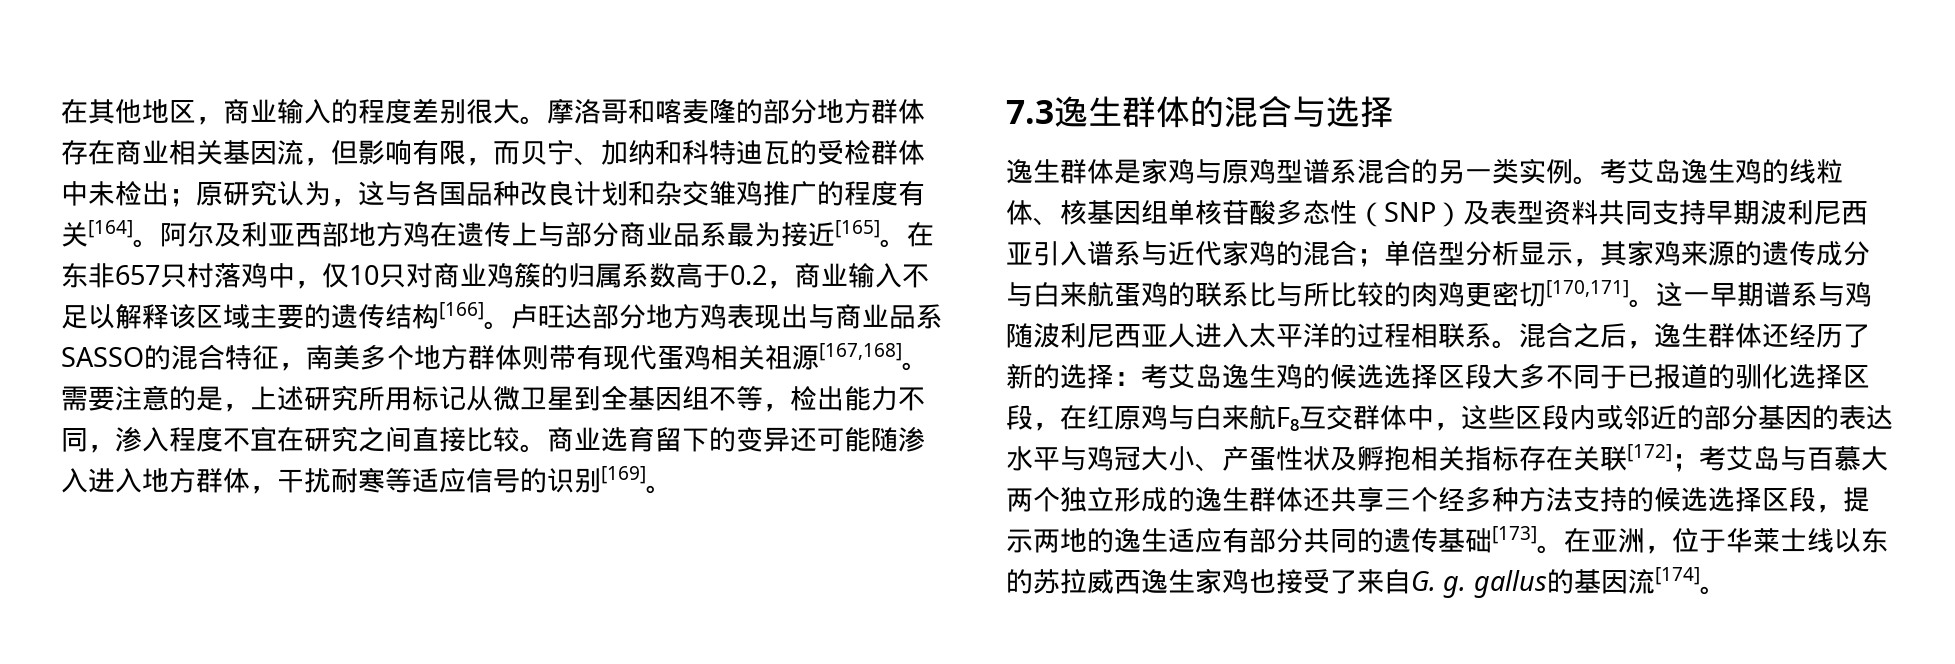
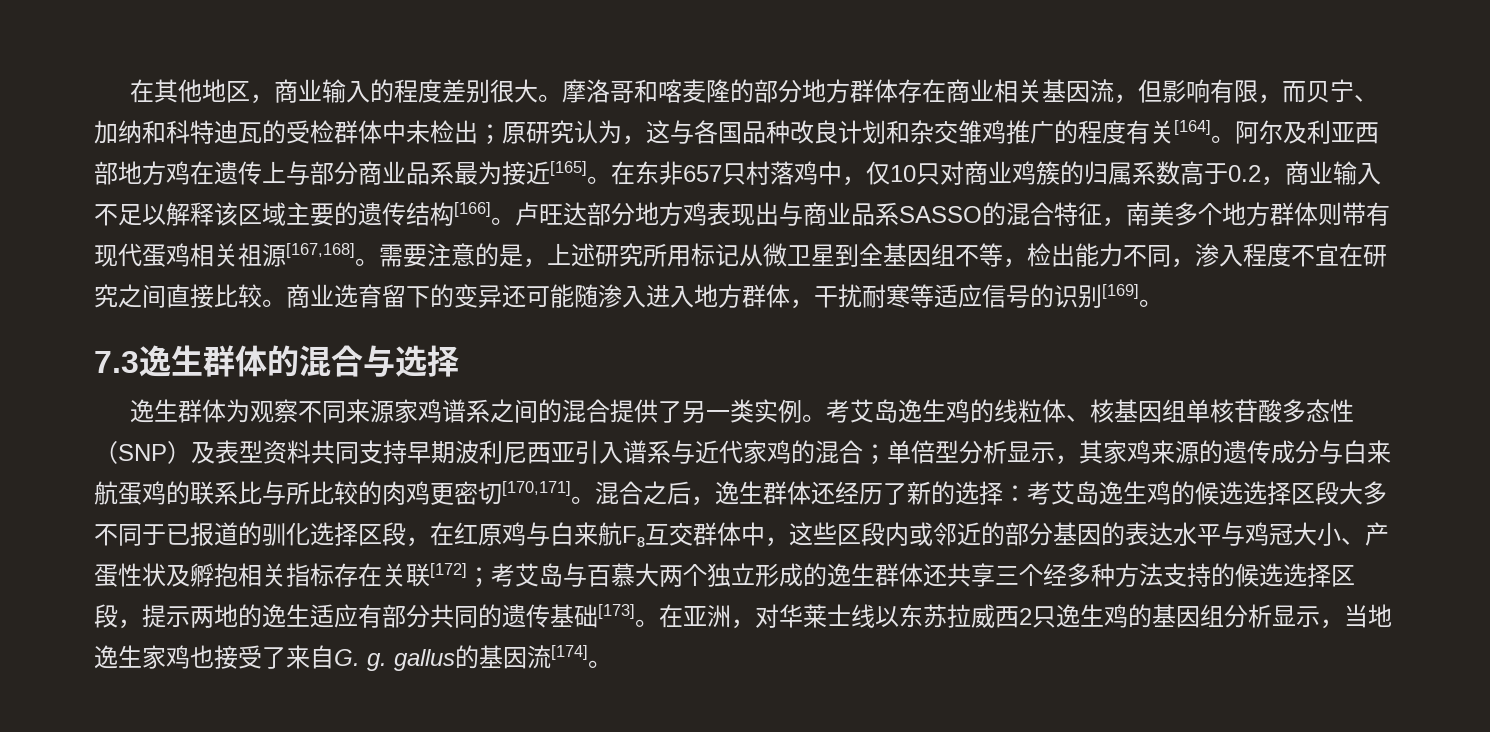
[1114,158,1438,184] 是家鸡与原鸡型谱系混合的 -> [225,399,682,423] 为观察不同来源家鸡谱系之间的混合提供了
[1656,281,1872,307] [1006,323,1519,349] 这一早期谱系与鸡随波利尼西亚人进入太平洋的过程相联系。 -> (595, 500) none
[1672,528,1726,553] 位于 -> [755,604,779,628] 对
[1006,569,1033,594] 的 -> (923, 615) none
(1141, 582) none -> [1019,604,1392,629] 2只逸生鸡的基因组分析显示，当地

